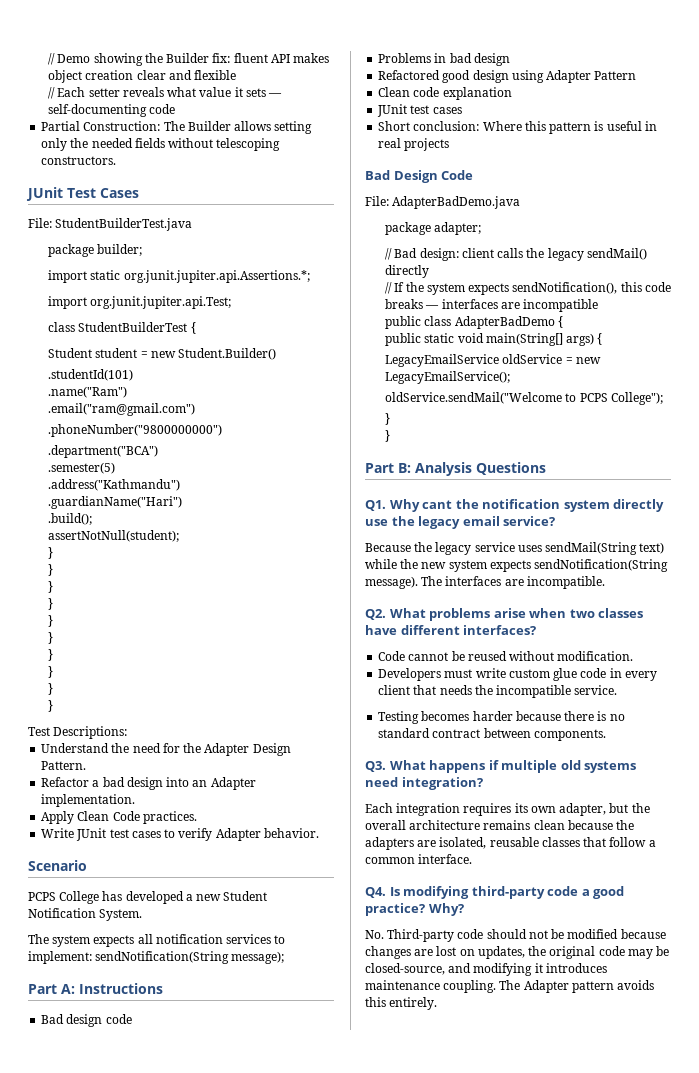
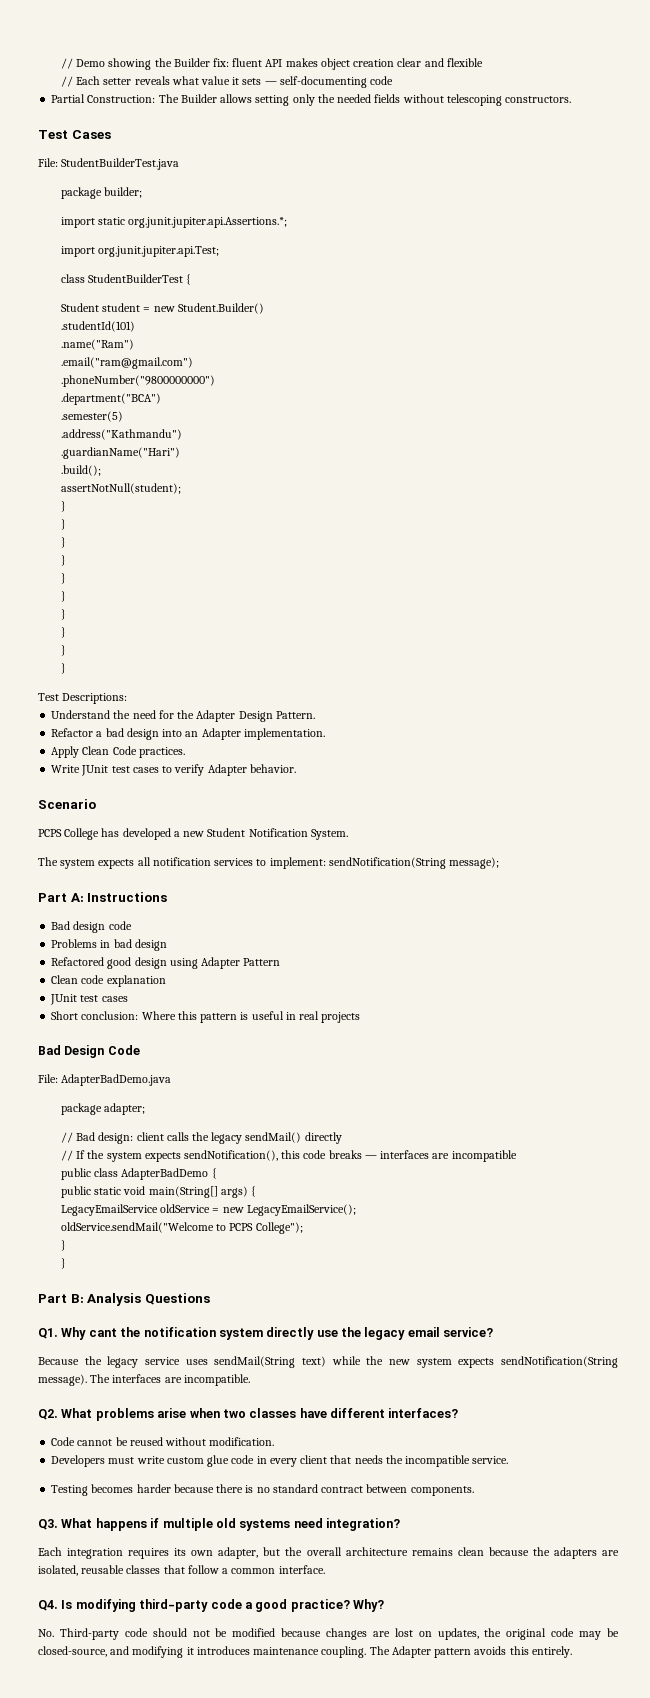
[26,187,63,201] JUnit -> (572, 99) none

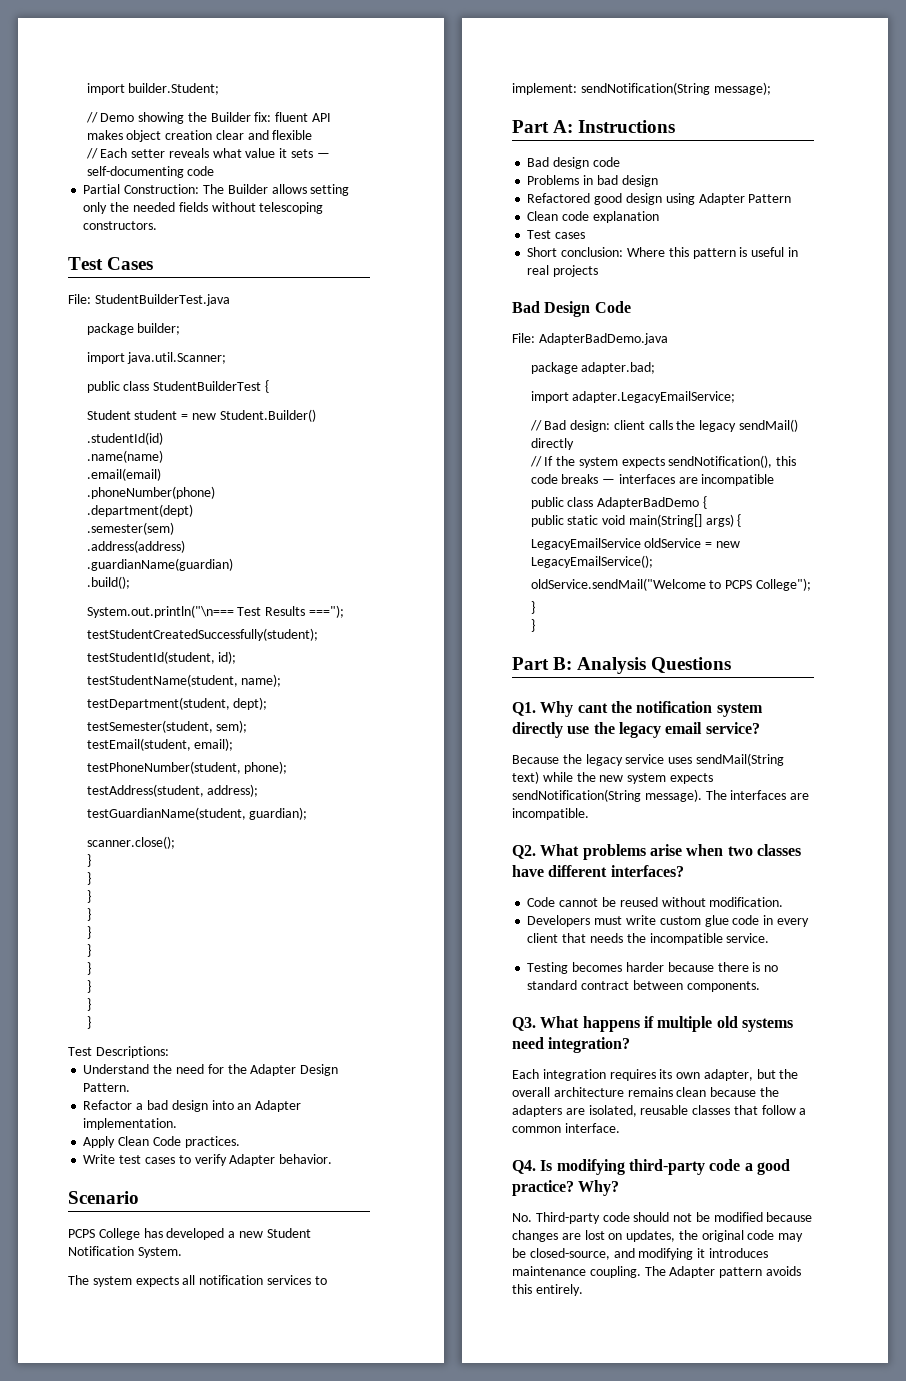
(60, 63) none -> [86,83,220,95] import builder.Student; //
[98,217,288,228] [60,246,220,257] static org.junit.jupiter.api.Assertions.*; // import org.junit.jupiter.api.Test; // -> [127,352,227,364] [86,381,120,393] java.util.Scanner; // public
[60,321,135,332] [60,339,134,350] [60,357,193,369] [60,375,215,387] [60,393,161,405] [60,411,123,422] [60,429,182,440] [60,447,180,459] [60,465,101,476] [60,483,181,494] .studentId(101) // .name("Ram") // .email("ram@gmail.com") // .phoneNumber("9800000000") // .department("BCA") // .semester(5) // .address("Kathmandu") // .guardianName("Hari") // .build(); // assertNotNull(student); -> [86,432,163,445] [86,450,163,463] [86,468,161,481] [86,486,215,499] [86,504,193,517] [86,522,174,535] [86,540,185,553] [86,558,233,571] [86,576,130,589] [86,605,344,618] [86,628,318,641] [86,651,237,664] [86,674,282,687] [86,697,268,710] [86,720,248,733] [86,738,234,751] [86,761,288,774] [86,784,259,797] [86,807,308,820] [86,836,175,849] .studentId(id) // .name(name) // .email(email) // .phoneNumber(phone) // .department(dept) // .semester(sem) // .address(address) // .guardianName(guardian) // .build(); // System.out.println("\n=== Test Results ==="); // testStudentCreatedSuccessfully(student); // testStudentId(student, id); // testStudentName(student, name); // testDepartment(student, dept); // testSemester(student, sem); // testEmail(student, email); // testPhoneNumber(student, phone); // testAddress(student, address); // testGuardianName(student, guardian); // scanner.close();
[81,765,109,776] JUnit -> (116, 1159) none
[50,994,99,1005] JUnit test -> [527,230,552,239] Test
[104,1103,146,1115] adapter; -> [581,362,656,374] [530,391,736,403] adapter.bad; // import adapter.LegacyEmailService;

